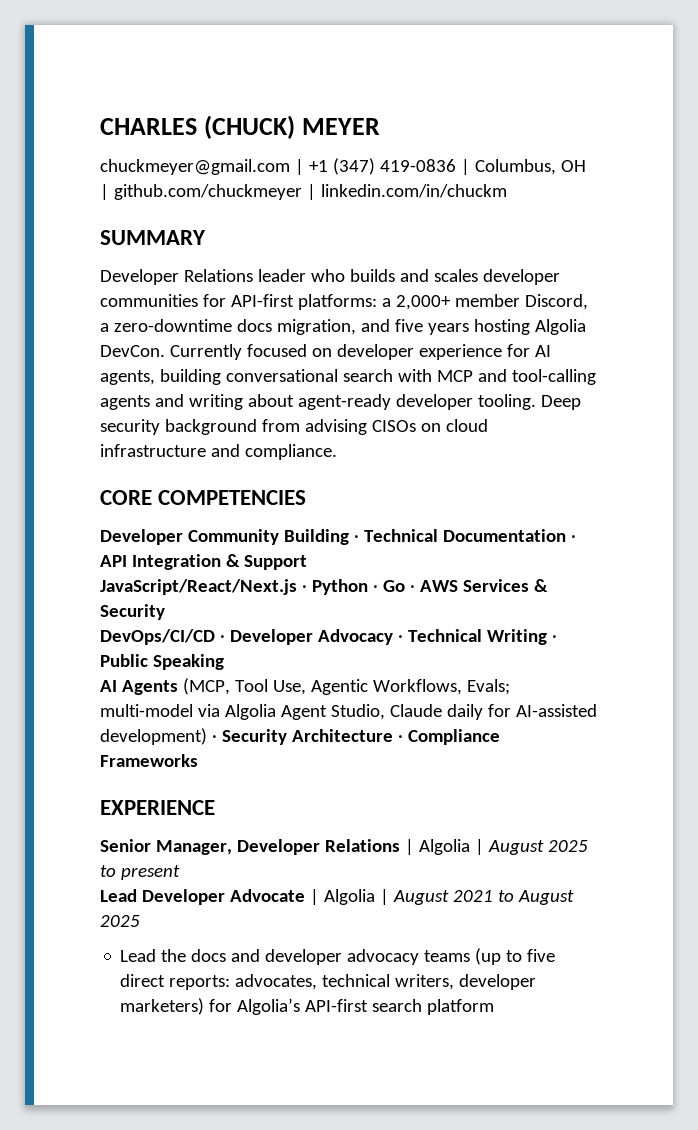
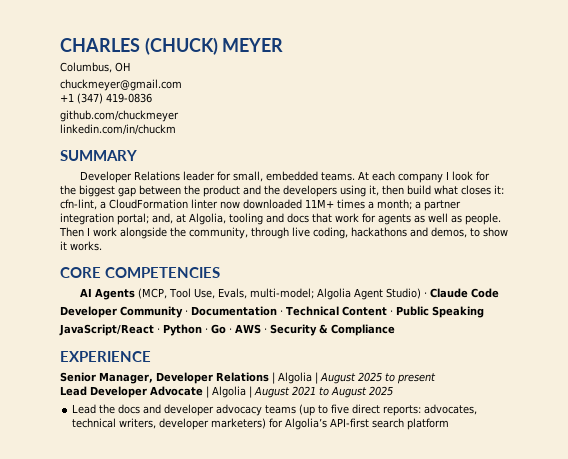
(381, 126) none -> [60,62,130,73] // Columbus, OH
[294,159,304,175] | -> (182, 85) //
[460,159,586,175] [100,184,109,200] | Columbus, OH | -> (152, 98) //
[306,184,316,200] | -> (179, 116) //
[310,269,560,285] [100,294,588,310] [100,319,586,335] [100,344,551,360] [100,369,596,385] [100,394,581,410] [100,419,488,435] [100,444,337,460] [100,490,307,505] [100,529,576,545] [100,554,307,570] [100,579,297,595] who builds and scales developer communities for API-first platforms: a 2,000+ member Discord, a zero-downtime docs migration, and five years hosting Algolia DevCon. Currently focused on developer experience for AI agents, building conversational search with MCP and tool-calling agents and writing about agent-ready developer tooling. Deep security background from advising CISOs on cloud infrastructure and compliance. // CORE COMPETENCIES // Developer Community Building · Technical Documentation · API Integration & Support // JavaScript/React/Next.js -> [217,171,491,183] [60,185,504,197] [60,199,461,211] [60,213,501,225] [59,227,508,239] [60,241,102,251] [60,267,221,278] [80,288,500,300] [60,306,484,318] [59,324,154,336] for small, embedded teams. At each company I look for the biggest gap between the product and the developers using it, then build what closes it: cfn-lint, a CloudFormation linter now downloaded 11M+ times a month; a partner integration portal; and, at Algolia, tooling and docs that work for agents as well as people. Then I work alongside the community, through live coding, hackathons and demos, to show it works. // CORE COMPETENCIES // AI Agents (MCP, Tool Use, Evals, multi-model; Algolia Agent Studio) · Claude Code // Developer Community · Documentation · Technical Content · Public Speaking // JavaScript/React
[462,579,548,592] [100,604,165,620] [100,629,557,645] [100,654,224,670] [100,678,510,695] [100,704,597,720] [100,728,403,745] Services & Security // DevOps/CI/CD · Developer Advocacy · Technical Writing · Public Speaking // AI Agents (MCP, Tool Use, Agentic Workflows, Evals; multi-model via Algolia Agent Studio, Claude daily for AI-assisted development) · Security Architecture · -> [264,324,328,336] · Security &
[100,754,198,767] Frameworks -> (395, 330) none

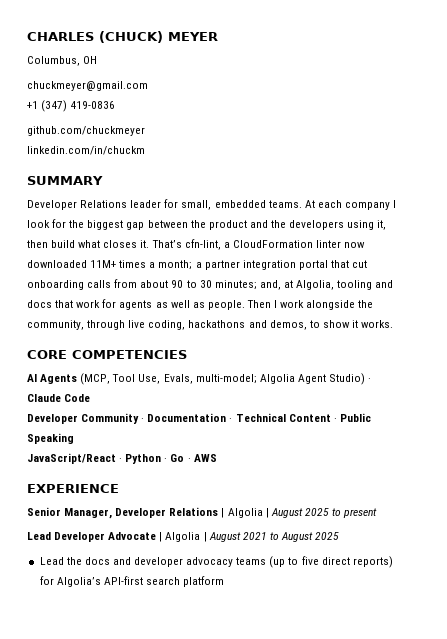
[494,185,504,194] it: -> [140,240,182,248] it. That’s
[117,213,149,225] portal; -> [298,260,368,270] [27,279,257,290] portal that cut onboarding calls from about 90 to 30 minutes;
[264,324,395,336] · Security & Compliance -> (217, 458) none
[383,404,478,416] [72,418,267,430] reports: advocates, technical writers, developer marketers) -> [352,556,393,568] reports)

